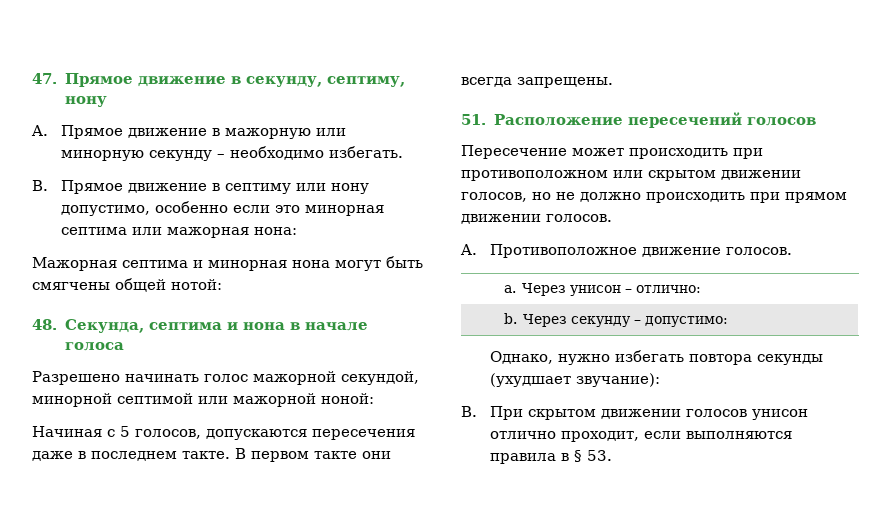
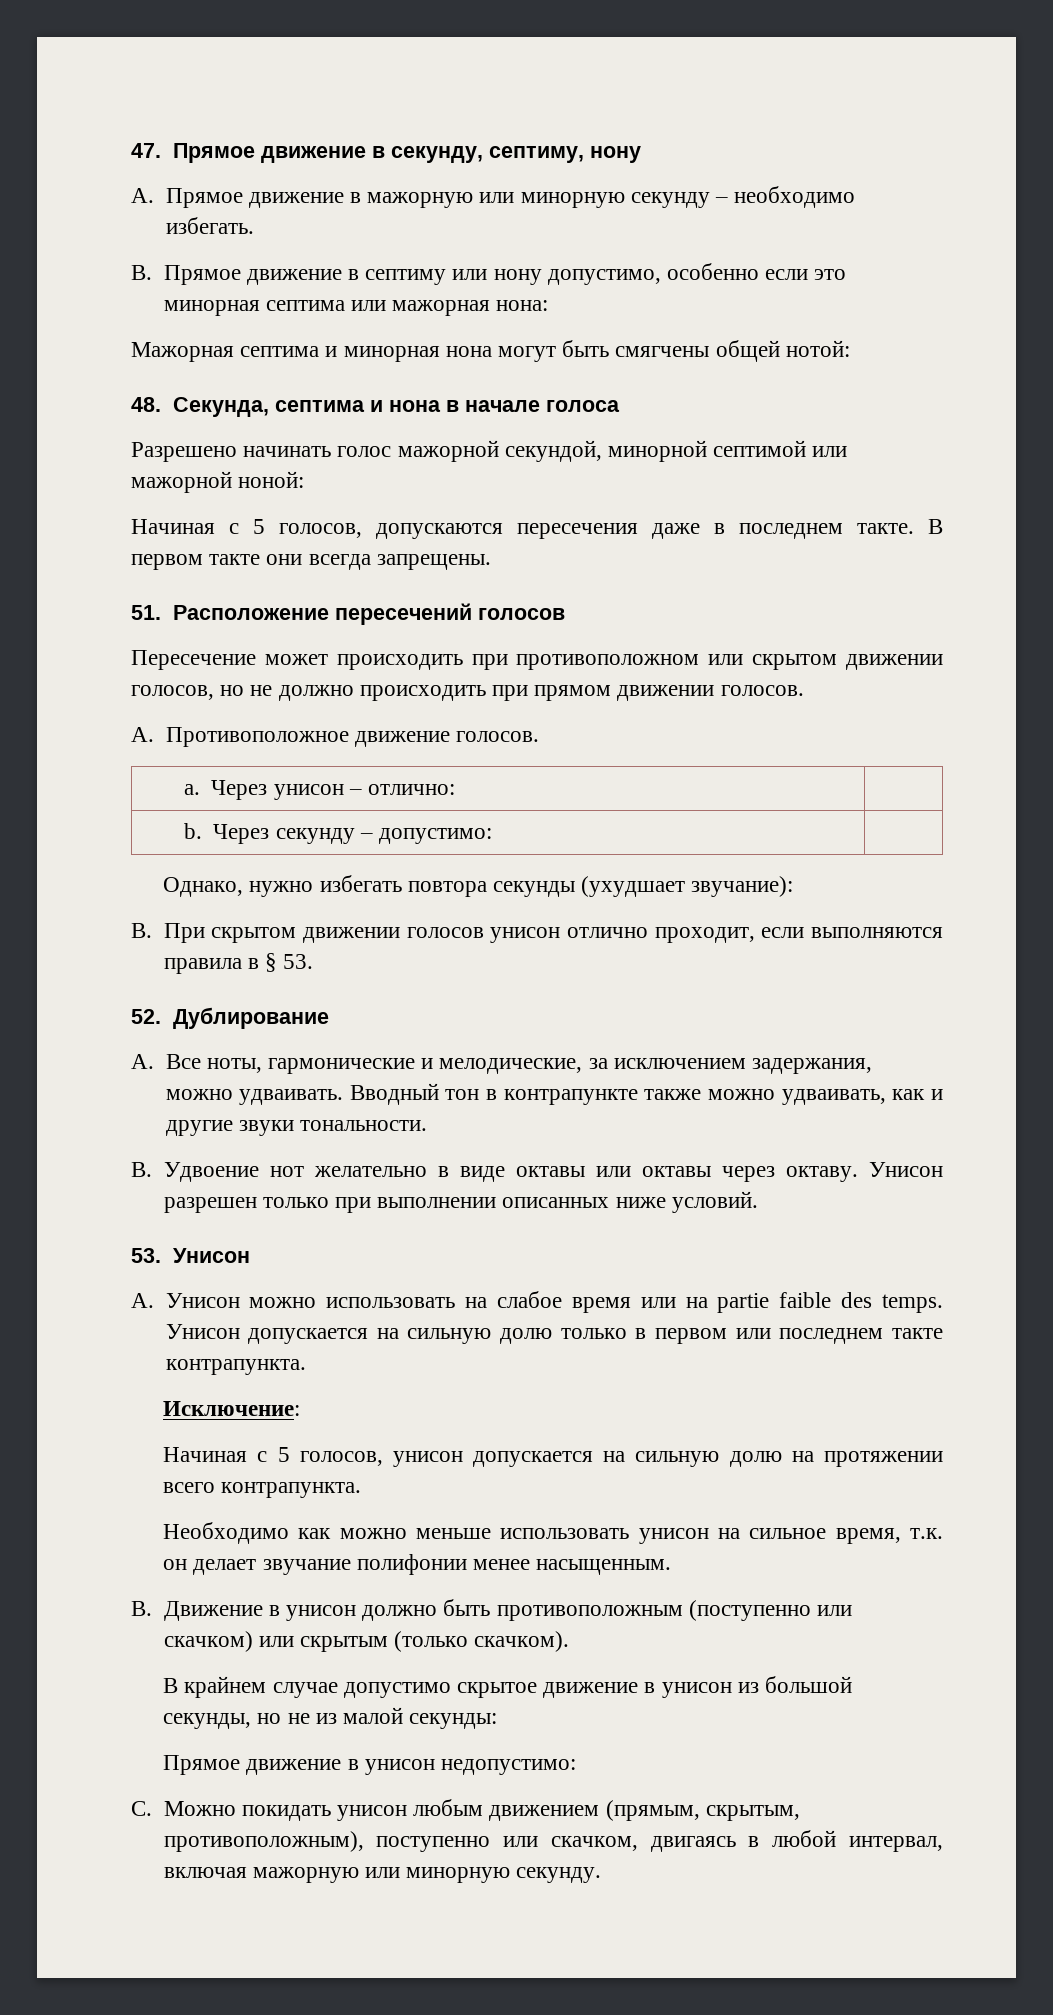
(613, 455) none -> [131,1007,329,1029] [131,1054,872,1074] [165,1083,943,1105] [165,1120,427,1136] [131,1162,943,1182] [163,1191,758,1213] [131,1248,250,1263] [131,1291,944,1313] [165,1324,943,1344] [165,1359,306,1375] [163,1401,301,1416] [163,1447,943,1467] [163,1482,362,1498] [163,1522,943,1544] [163,1554,672,1575] [131,1599,852,1621] [163,1631,570,1652] [163,1676,853,1698] [163,1707,498,1729] [163,1755,576,1775] [131,1799,800,1821] [163,1830,944,1852] [163,1867,602,1883] // 52. Дублирование // A. Все ноты, гармонические и мелодические, за исключением задержания, можно удваивать. Вводный тон в контрапункте также можно удваивать, как и другие звуки тональности. // B. Удвоение нот желательно в виде октавы или октавы через октаву. Унисон разрешен только при выполнении описанных ниже условий. // 53. Унисон // A. Унисон можно использовать на слабое время или на partie faible des temps. Унисон допускается на сильную долю только в первом или последнем такте контрапункта. // Исключение: // Начиная с 5 голосов, унисон допускается на сильную долю на протяжении всего контрапункта. // Необходимо как можно меньше использовать унисон на сильное время, т.к. он делает звучание полифонии менее насыщенным. // B. Движение в унисон должно быть противоположным (поступенно или скачком) или скрытым (только скачком). // В крайнем случае допустимо скрытое движение в унисон из большой секунды, но не из малой секунды: // Прямое движение в унисон недопустимо: // C. Можно покидать унисон любым движением (прямым, скрытым, противоположным), поступенно или скачком, двигаясь в любой интервал, включая мажорную или минорную секунду.

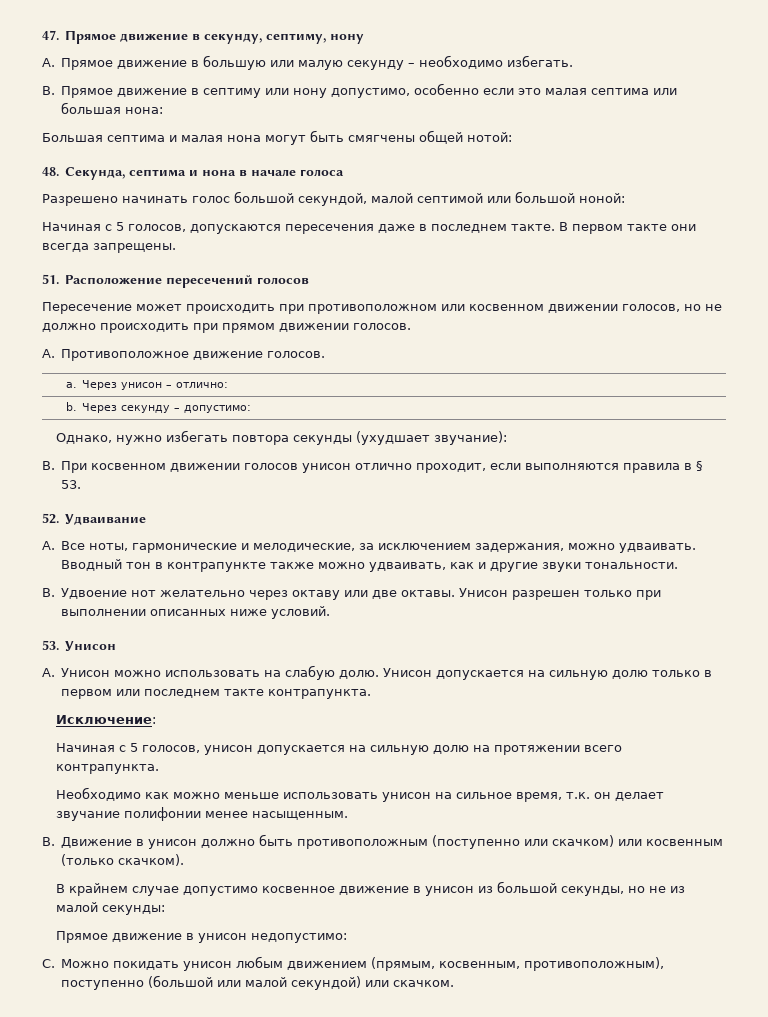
[367,192,625,208] мажорную или минорную -> [203,55,344,70] большую или малую
[163,300,260,316] минорная -> [545,88,588,95] малая
[392,300,491,316] мажорная -> [61,102,122,114] большая
[131,342,440,362] Мажорная септима и минорная -> [42,133,223,142] Большая септима и малая
[397,440,708,462] мажорной секундой, минорной -> [234,191,413,206] большой секундой, малой
[131,471,232,493] мажорной -> [515,191,575,203] большой
[752,654,838,670] скрытом -> [469,304,544,311] косвенном
[211,927,297,943] скрытом -> [91,463,167,470] косвенном
[172,1007,329,1029] Дублирование -> [65,514,147,525] Удваивание
[437,1166,858,1182] в виде октавы или октавы через октаву. -> [249,590,456,600] через октаву или две октавы.
[496,1291,944,1313] слабое время или на partie faible des temps. -> [285,665,380,680] слабую долю.
[299,1636,388,1652] скрытым -> [646,839,724,846] косвенным
[456,1682,537,1698] скрытое -> [261,886,335,893] косвенное
[705,1805,800,1821] скрытым, -> [439,961,521,969] косвенным,
[503,1830,944,1852] [163,1867,602,1883] или скачком, двигаясь в любой интервал, включая мажорную или минорную секунду. -> [148,975,455,990] (большой или малой секундой) или скачком.

